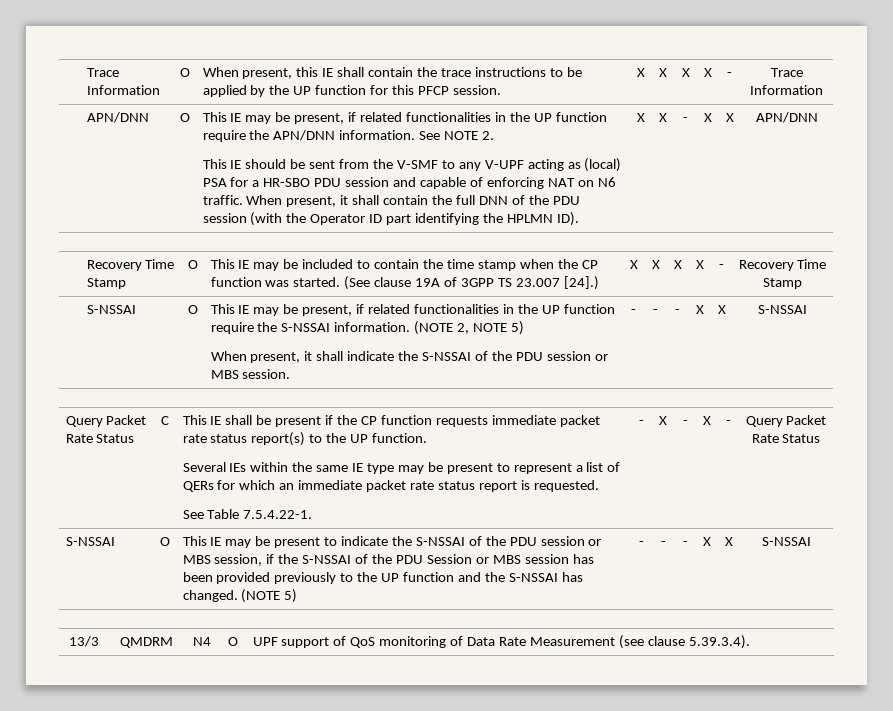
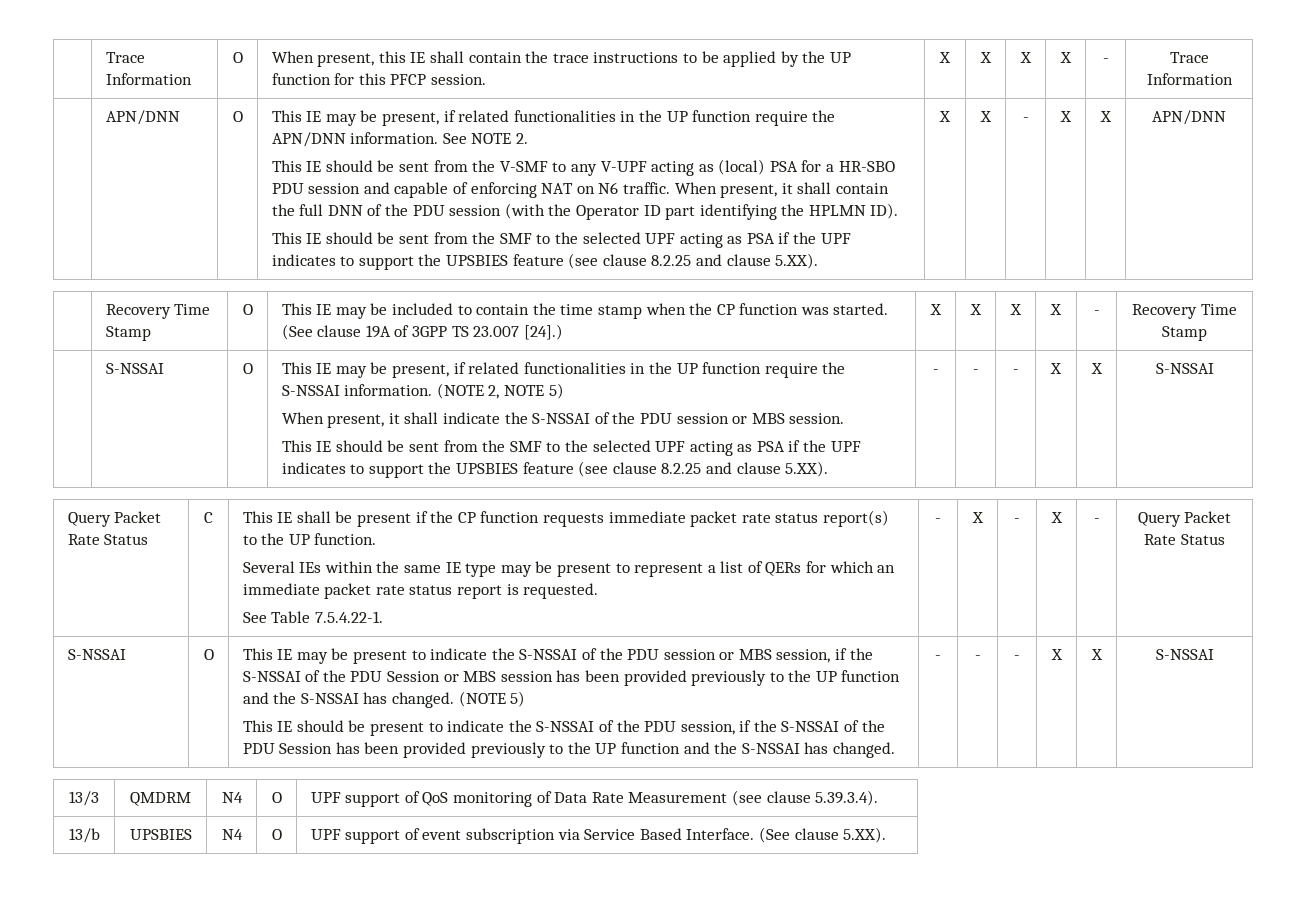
(579, 219) none -> [271,232,851,248] [271,253,819,270] // This IE should be sent from the SMF to the selected UPF acting as PSA if the UPF indicates to support the UPSBIES feature (see clause 8.2.25 and clause 5.XX).
(291, 374) none -> [281,440,861,456] [281,461,829,478] // This IE should be sent from the SMF to the selected UPF acting as PSA if the UPF indicates to support the UPSBIES feature (see clause 8.2.25 and clause 5.XX).
(298, 596) none -> [242,720,885,736] [242,742,895,758] // This IE should be present to indicate the S-NSSAI of the PDU session, if the S-NSSAI of the PDU Session has been provided previously to the UP function and the S-NSSAI has changed.
(750, 642) none -> [68,828,100,843] [129,829,192,840] [221,829,243,840] [271,829,282,840] [310,827,887,844] // 13/b | UPSBIES | N4 | O | UPF support of event subscription via Service Based Interface. (See clause 5.XX).

